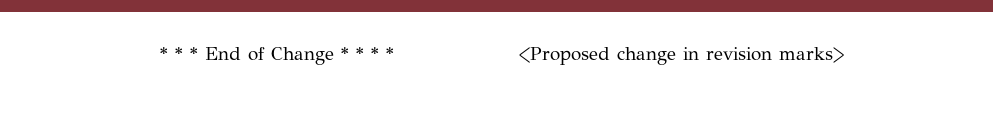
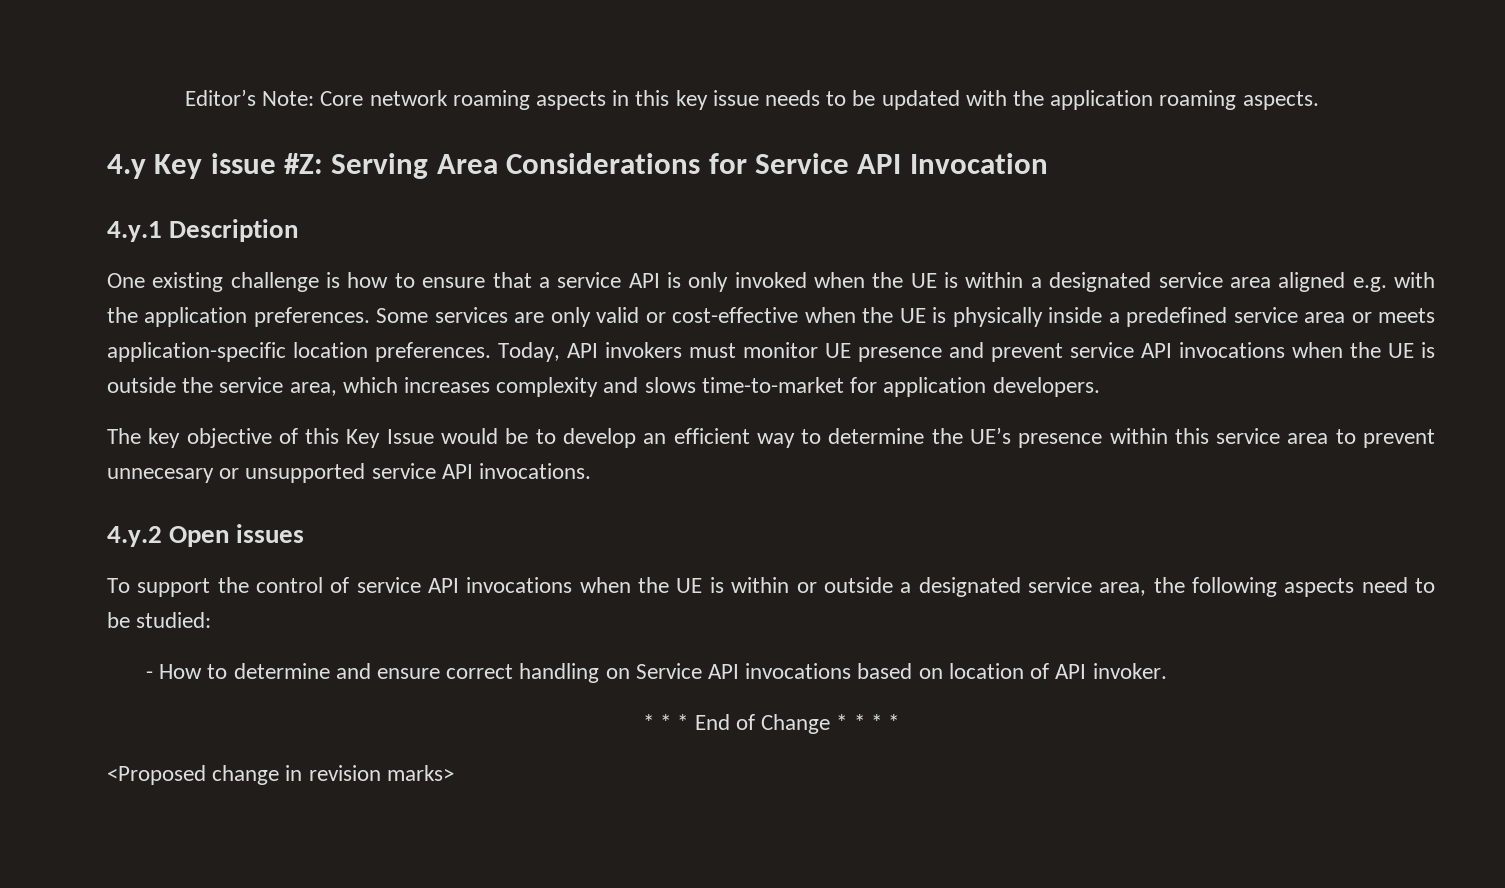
(159, 53) none -> [184,89,1319,110] [107,153,1048,179] [107,219,299,242] [107,272,1435,292] [107,307,1435,327] [107,342,1435,362] [107,377,1100,397] [107,427,1436,448] [107,463,592,483] [107,524,305,547] [107,577,1435,597] [107,612,212,628] [145,663,1167,683] Editor’s Note: Core network roaming aspects in this key issue needs to be updated with the application roaming aspects. // 4.y Key issue #Z: Serving Area Considerations for Service API Invocation // 4.y.1 Description // One existing challenge is how to ensure that a service API is only invoked when the UE is within a designated service area aligned e.g. with the application preferences. Some services are only valid or cost-effective when the UE is physically inside a predefined service area or meets application-specific location preferences. Today, API invokers must monitor UE presence and prevent service API invocations when the UE is outside the service area, which increases complexity and slows time-to-market for application developers. // The key objective of this Key Issue would be to develop an efficient way to determine the UE’s presence within this service area to prevent unnecesary or unsupported service API invocations. // 4.y.2 Open issues // To support the control of service API invocations when the UE is within or outside a designated service area, the following aspects need to be studied: // - How to determine and ensure correct handling on Service API invocations based on location of API invoker. //

